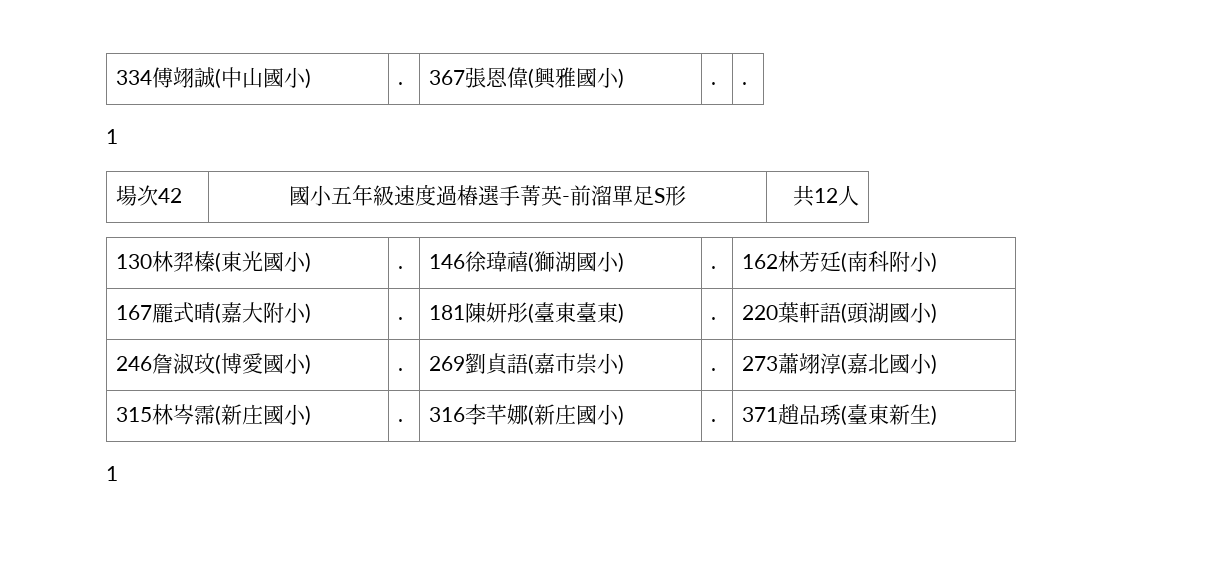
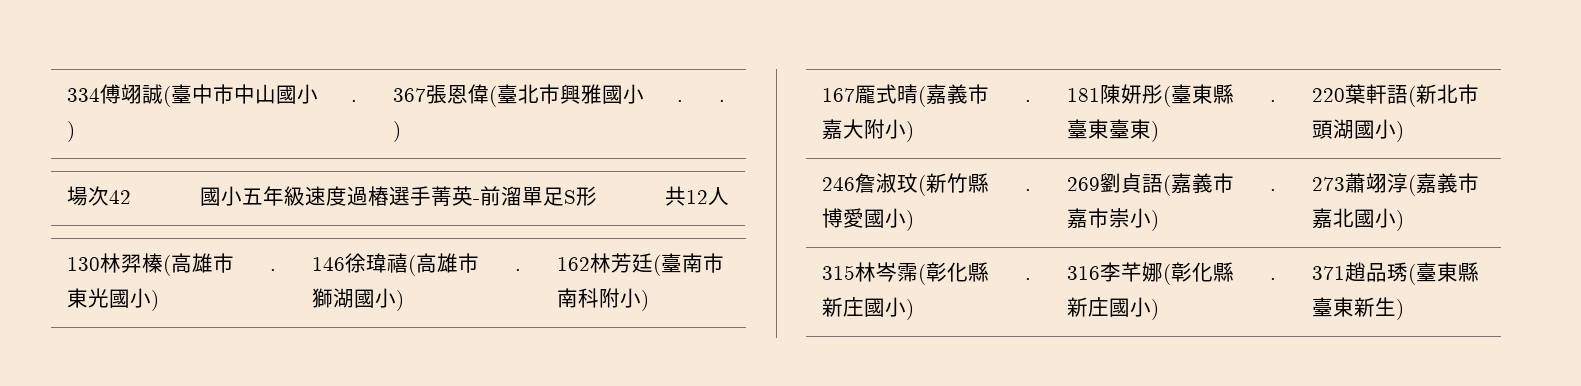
(222, 78) none -> [170,84,234,104] 臺中市
(535, 78) none -> [496,84,560,104] 臺北市
[106,129,118,144] // 1 -> (725, 101) none
(222, 262) none -> [170,253,234,273] 高雄市
(535, 262) none -> [415,253,479,273] 高雄市
(848, 262) none -> [660,253,724,273] 臺南市
(243, 312) none -> [946,84,989,104] [821,119,843,140] 義市嘉
(577, 312) none -> [1212,84,1234,104] [1066,119,1109,139] 縣臺東
(848, 313) none -> [1415,84,1479,104] 新北市
(222, 364) none -> [925,173,989,193] 新竹縣
(556, 363) none -> [1191,173,1234,193] [1066,208,1088,229] 義市嘉
(869, 363) none -> [1436,173,1479,193] [1311,208,1333,229] 義市嘉
(222, 415) none -> [925,262,989,282] 彰化縣
(535, 415) none -> [1170,262,1234,282] 彰化縣
(890, 414) none -> [1457,262,1479,282] [1311,297,1354,317] 縣臺東
[106,466,118,481] // 1 -> (1404, 309) none

